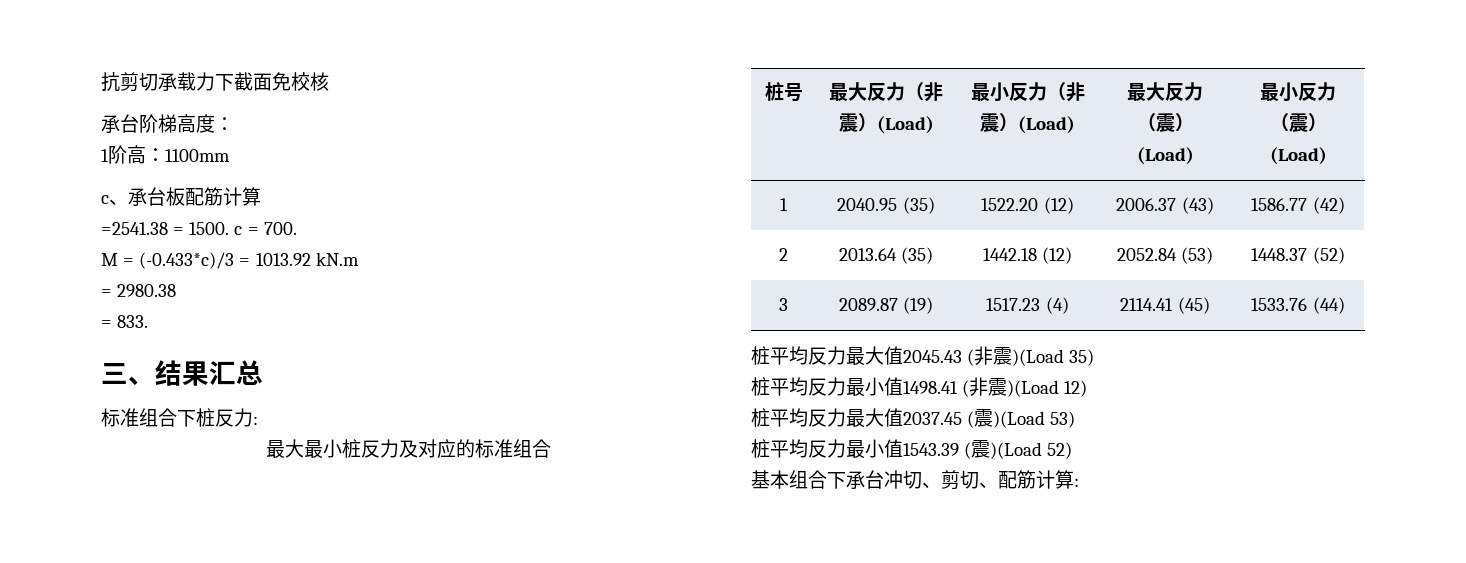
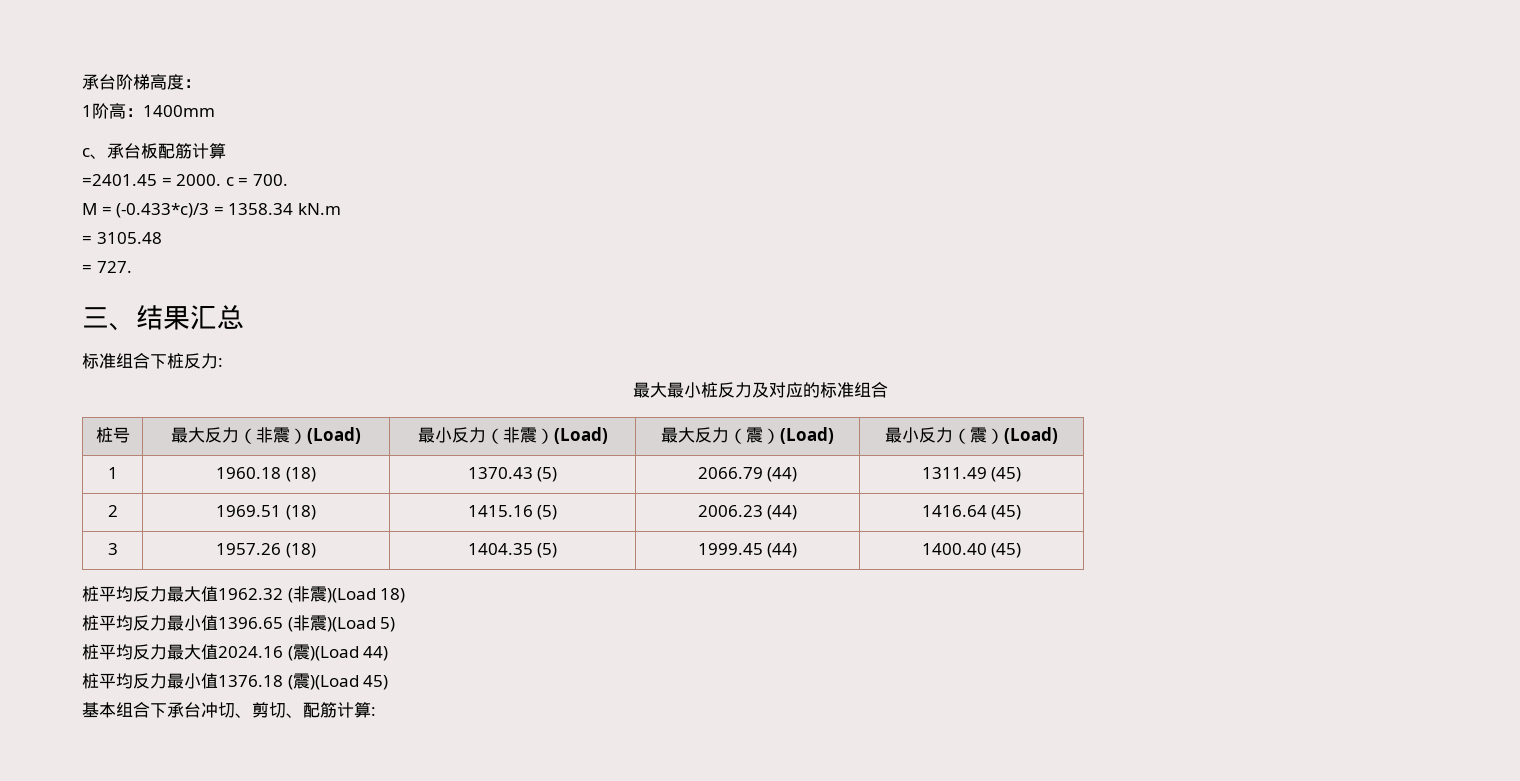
[101,72,329,92] 抗剪切承载力下截面免校核 // -> (82, 82) none
[165,149,230,162] 1100mm -> [143,105,215,117] 1400mm
[101,222,230,235] =2541.38 = 1500. -> [82,174,222,186] =2401.45 = 2000.
[255,253,311,266] 1013.92 -> [228,203,294,215] 1358.34
[117,284,177,297] [101,315,149,328] 2980.38 // = 833. -> [96,232,162,244] [82,261,132,273] 3105.48 // = 727.
[837,197,935,214] [981,197,1074,214] [1116,197,1214,214] [1251,197,1345,214] [779,248,788,261] [838,247,934,264] [982,247,1073,264] [1116,247,1214,264] [1251,247,1345,264] [779,298,788,311] [838,297,934,314] [986,297,1069,314] [1120,297,1210,314] [1251,297,1345,314] [751,346,1095,366] [751,377,1088,397] [751,408,1076,428] [751,439,1073,459] 2040.95 (35) | 1522.20 (12) | 2006.37 (43) | 1586.77 (42) // 2 | 2013.64 (35) | 1442.18 (12) | 2052.84 (53) | 1448.37 (52) // 3 | 2089.87 (19) | 1517.23 (4) | 2114.41 (45) | 1533.76 (44) // 桩平均反力最大值2045.43 (非震)(Load 35) // 桩平均反力最小值1498.41 (非震)(Load 12) // 桩平均反力最大值2037.45 (震)(Load 53) // 桩平均反力最小值1543.39 (震)(Load 52) -> [216,467,316,482] [467,467,558,482] [697,467,798,482] [921,467,1022,482] [107,505,118,517] [216,505,316,520] [467,505,558,520] [697,505,798,520] [921,505,1022,520] [107,543,118,555] [216,543,316,558] [467,543,558,558] [697,543,798,558] [921,543,1022,558] [82,586,406,603] [82,615,396,632] [82,644,389,661] [82,673,389,690] 1960.18 (18) | 1370.43 (5) | 2066.79 (44) | 1311.49 (45) // 2 | 1969.51 (18) | 1415.16 (5) | 2006.23 (44) | 1416.64 (45) // 3 | 1957.26 (18) | 1404.35 (5) | 1999.45 (44) | 1400.40 (45) // 桩平均反力最大值1962.32 (非震)(Load 18) // 桩平均反力最小值1396.65 (非震)(Load 5) // 桩平均反力最大值2024.16 (震)(Load 44) // 桩平均反力最小值1376.18 (震)(Load 45)

